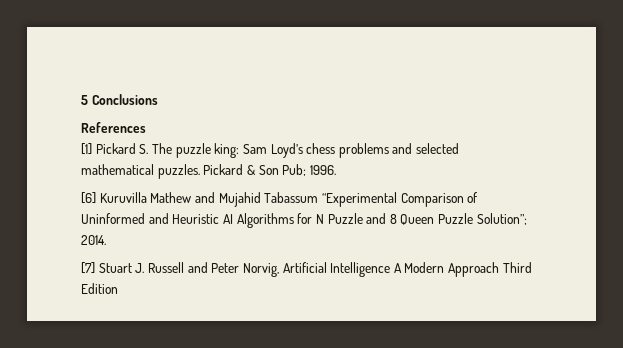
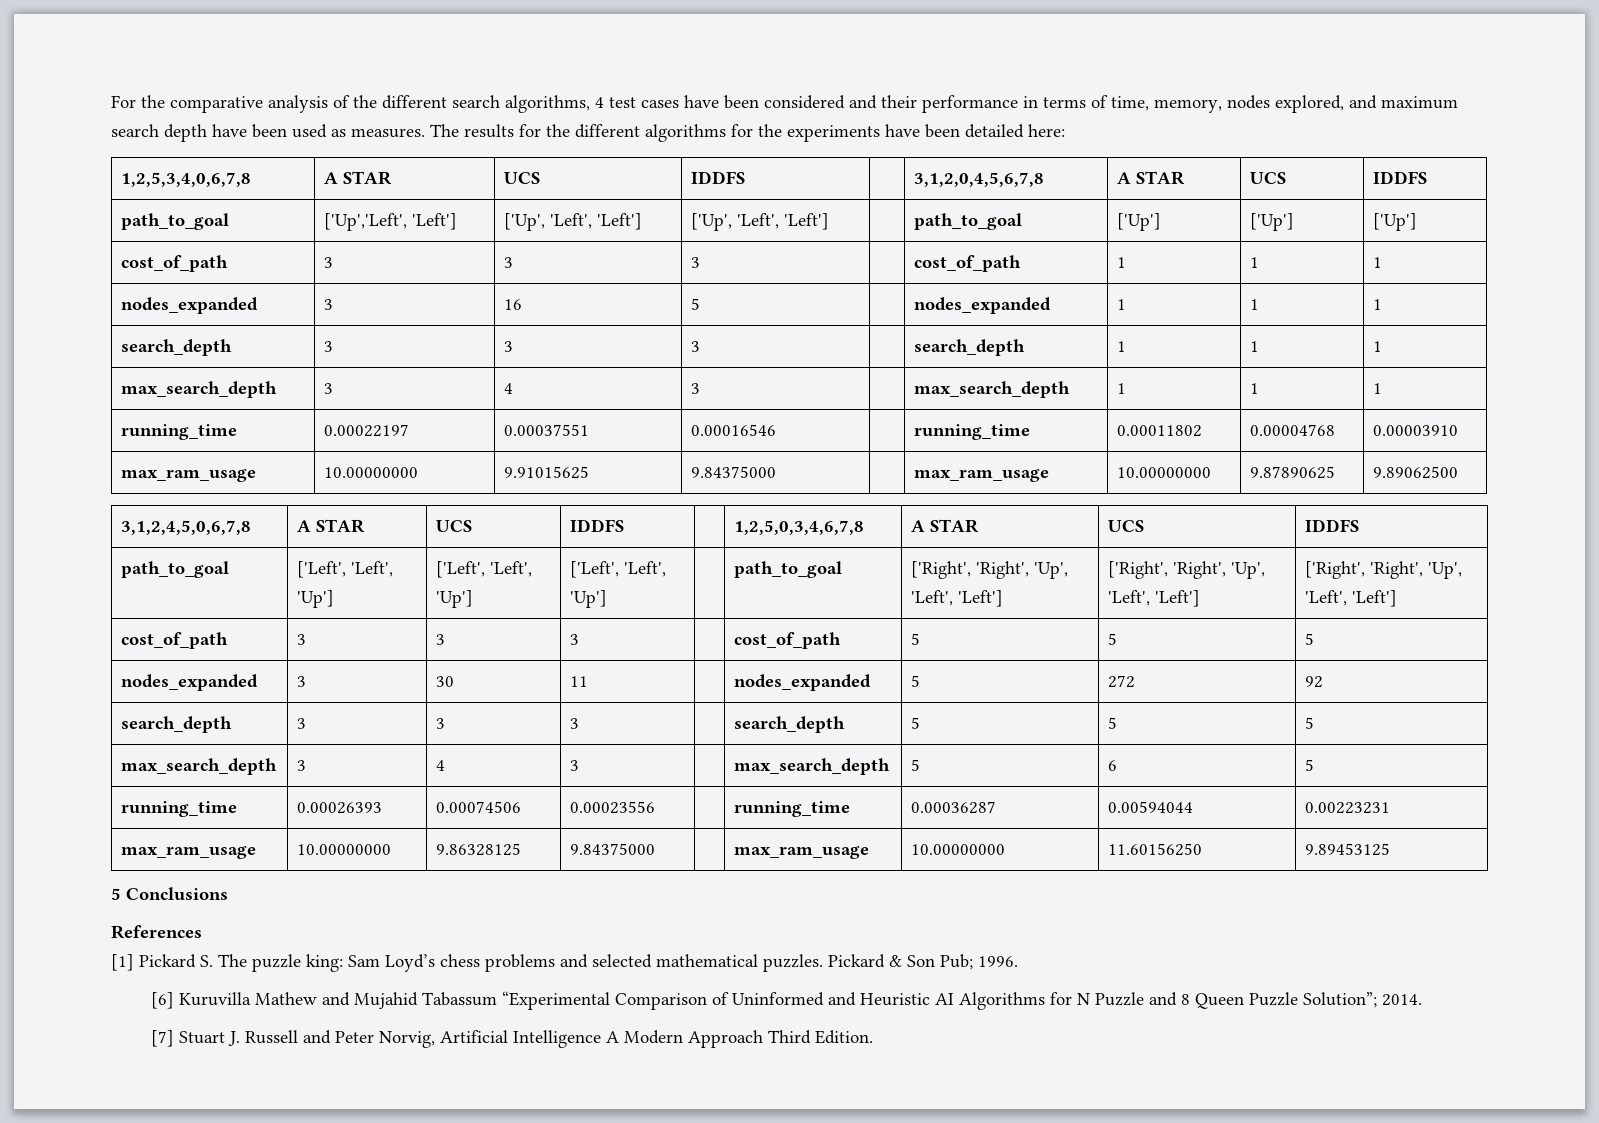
(81, 100) none -> [111,95,1458,113] [111,124,1065,142] [121,172,252,187] [324,171,393,185] [504,172,541,184] [691,171,746,184] [914,172,1045,187] [1117,171,1186,185] [1250,172,1287,184] [1373,171,1428,184] [121,213,230,230] [324,213,458,231] [504,213,643,231] [691,213,830,231] [914,213,1023,230] [1117,213,1162,231] [1250,213,1295,231] [1373,213,1418,231] [121,255,229,272] [324,257,334,268] [504,257,514,268] [691,257,701,268] [914,255,1022,272] [1117,257,1127,268] [1250,257,1260,268] [1373,257,1383,268] [121,297,259,314] [324,299,334,310] [504,299,523,310] [691,298,701,310] [914,297,1052,314] [1117,299,1127,310] [1250,299,1260,310] [1373,299,1383,310] [121,339,233,356] [324,341,334,352] [504,341,514,352] [691,341,701,352] [914,339,1026,356] [1117,341,1127,352] [1250,341,1260,352] [1373,341,1383,352] [121,381,278,398] [324,383,334,394] [504,383,514,394] [691,383,701,394] [914,381,1071,398] [1117,383,1127,394] [1250,383,1260,394] [1373,383,1383,394] [121,424,238,440] [324,424,410,437] [504,424,590,436] [691,424,777,436] [914,424,1031,440] [1117,425,1203,437] [1250,424,1336,436] [1373,425,1459,436] [121,469,257,482] [324,467,419,478] [504,466,590,479] [691,466,777,478] [914,469,1050,482] [1117,467,1212,478] [1250,466,1336,479] [1373,466,1459,479] [121,520,252,535] [297,519,366,533] [436,520,473,532] [570,519,625,532] [734,520,865,535] [911,519,980,533] [1108,520,1145,532] [1305,519,1360,532] [121,561,230,578] [297,561,394,578] [297,590,335,608] [436,561,533,578] [436,590,474,608] [570,561,667,578] [570,590,608,608] [734,561,843,578] [911,561,1069,579] [911,590,1004,607] [1108,561,1266,579] [1108,590,1201,607] [1305,561,1463,579] [1305,590,1398,607] [121,632,229,649] [297,634,307,645] [436,634,446,645] [570,634,580,645] [734,632,842,649] [911,633,921,645] [1108,633,1118,645] [1305,633,1315,645] [121,674,259,691] [297,676,307,687] [436,676,455,687] [570,676,589,687] [734,674,872,691] [911,675,921,687] [1108,675,1136,688] [1305,676,1324,688] [121,716,233,733] [297,718,307,729] [436,718,446,729] [570,718,580,729] [734,716,846,733] [911,717,921,729] [1108,717,1118,729] [1305,717,1315,729] [121,758,278,775] [297,760,307,771] [436,760,446,771] [570,760,580,771] [734,758,891,775] [911,759,921,771] [1108,760,1118,771] [1305,759,1315,771] [121,801,238,817] [297,802,383,814] [436,801,522,813] [570,801,656,814] [734,801,851,817] [911,801,997,814] [1108,801,1194,813] [1305,802,1391,814] [121,846,257,859] [297,844,392,855] [436,843,522,856] [570,843,656,855] [734,846,870,859] [911,844,1006,855] [1108,843,1203,856] [1305,843,1391,856] For the comparative analysis of the different search algorithms, 4 test cases have been considered and their performance in terms of time, memory, nodes explored, and maximum search depth have been used as measures. The results for the different algorithms for the experiments have been detailed here: // 1,2,5,3,4,0,6,7,8 | A STAR | UCS | IDDFS | | 3,1,2,0,4,5,6,7,8 | A STAR | UCS | IDDFS // path_to_goal | ['Up','Left', 'Left'] | ['Up', 'Left', 'Left'] | ['Up', 'Left', 'Left'] | | path_to_goal | ['Up'] | ['Up'] | ['Up'] // cost_of_path | 3 | 3 | 3 | | cost_of_path | 1 | 1 | 1 // nodes_expanded | 3 | 16 | 5 | | nodes_expanded | 1 | 1 | 1 // search_depth | 3 | 3 | 3 | | search_depth | 1 | 1 | 1 // max_search_depth | 3 | 4 | 3 | | max_search_depth | 1 | 1 | 1 // running_time | 0.00022197 | 0.00037551 | 0.00016546 | | running_time | 0.00011802 | 0.00004768 | 0.00003910 // max_ram_usage | 10.00000000 | 9.91015625 | 9.84375000 | | max_ram_usage | 10.00000000 | 9.87890625 | 9.89062500 // 3,1,2,4,5,0,6,7,8 | A STAR | UCS | IDDFS | | 1,2,5,0,3,4,6,7,8 | A STAR | UCS | IDDFS // path_to_goal | ['Left', 'Left', 'Up'] | ['Left', 'Left', 'Up'] | ['Left', 'Left', 'Up'] | | path_to_goal | ['Right', 'Right', 'Up', 'Left', 'Left'] | ['Right', 'Right', 'Up', 'Left', 'Left'] | ['Right', 'Right', 'Up', 'Left', 'Left'] // cost_of_path | 3 | 3 | 3 | | cost_of_path | 5 | 5 | 5 // nodes_expanded | 3 | 30 | 11 | | nodes_expanded | 5 | 272 | 92 // search_depth | 3 | 3 | 3 | | search_depth | 5 | 5 | 5 // max_search_depth | 3 | 4 | 3 | | max_search_depth | 5 | 6 | 5 // running_time | 0.00026393 | 0.00074506 | 0.00023556 | | running_time | 0.00036287 | 0.00594044 | 0.00223231 // max_ram_usage | 10.00000000 | 9.86328125 | 9.84375000 | | max_ram_usage | 10.00000000 | 11.60156250 | 9.89453125 //
[81,283,118,294] Edition -> [814,1030,873,1044] Edition.

